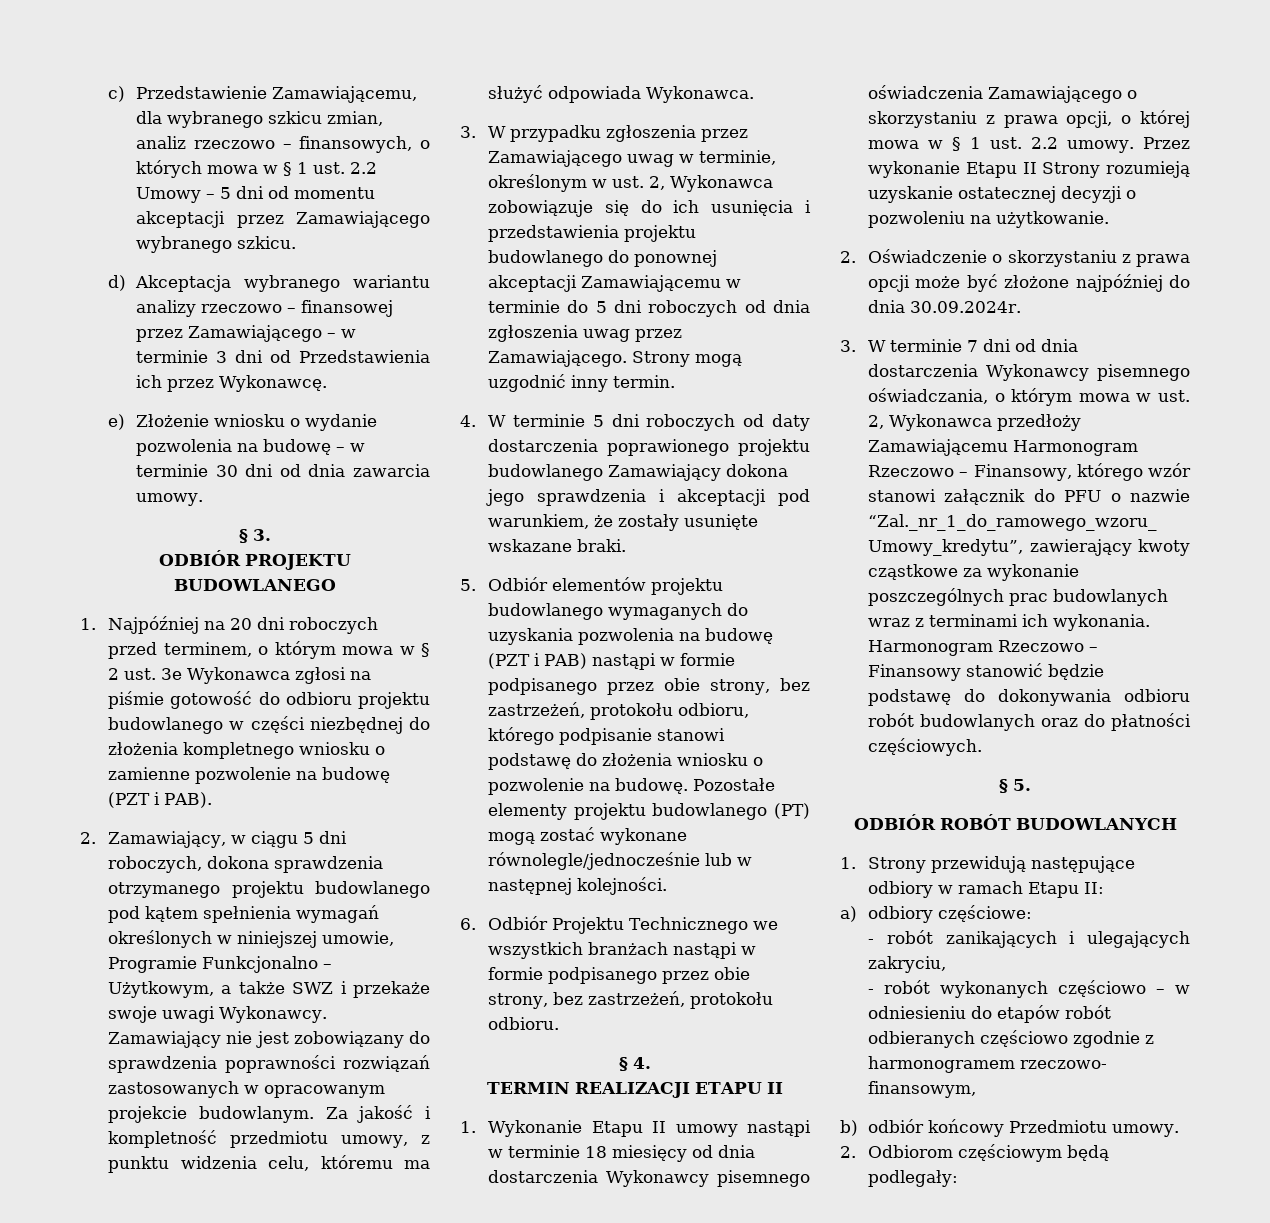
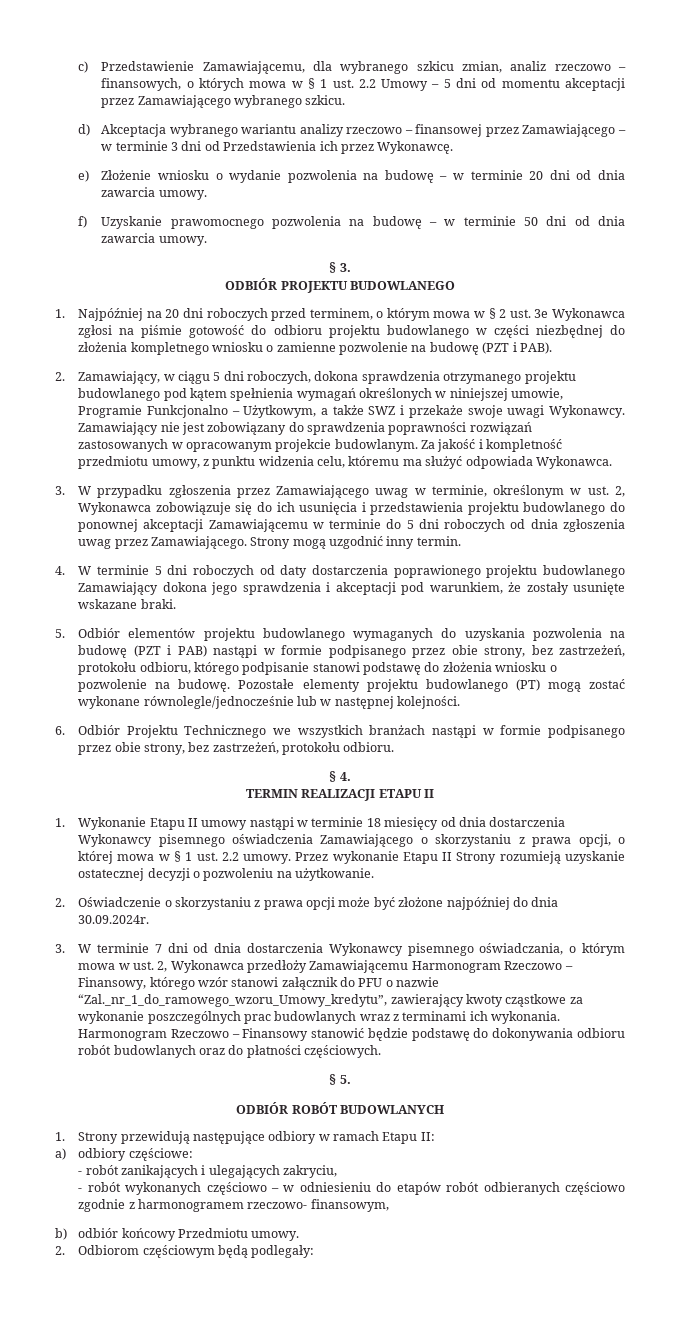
[215,465,238,477] 30 -> [529,170,626,180] [101,187,207,200] [78,216,539,229] 20 dni od dnia zawarcia umowy. // f) Uzyskanie prawomocnego pozwolenia na budowę – w terminie 50

